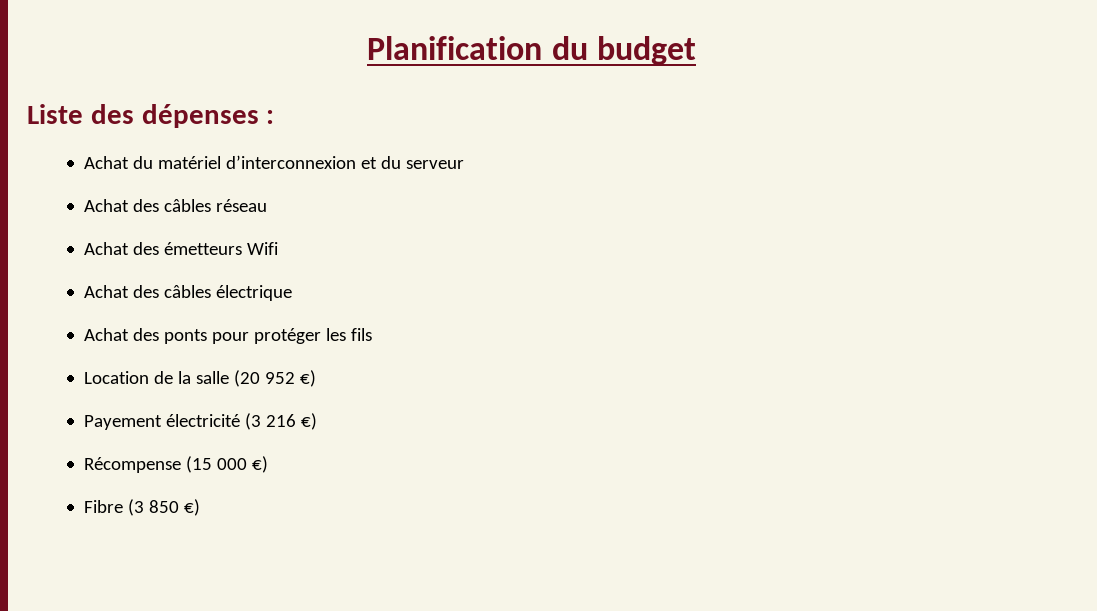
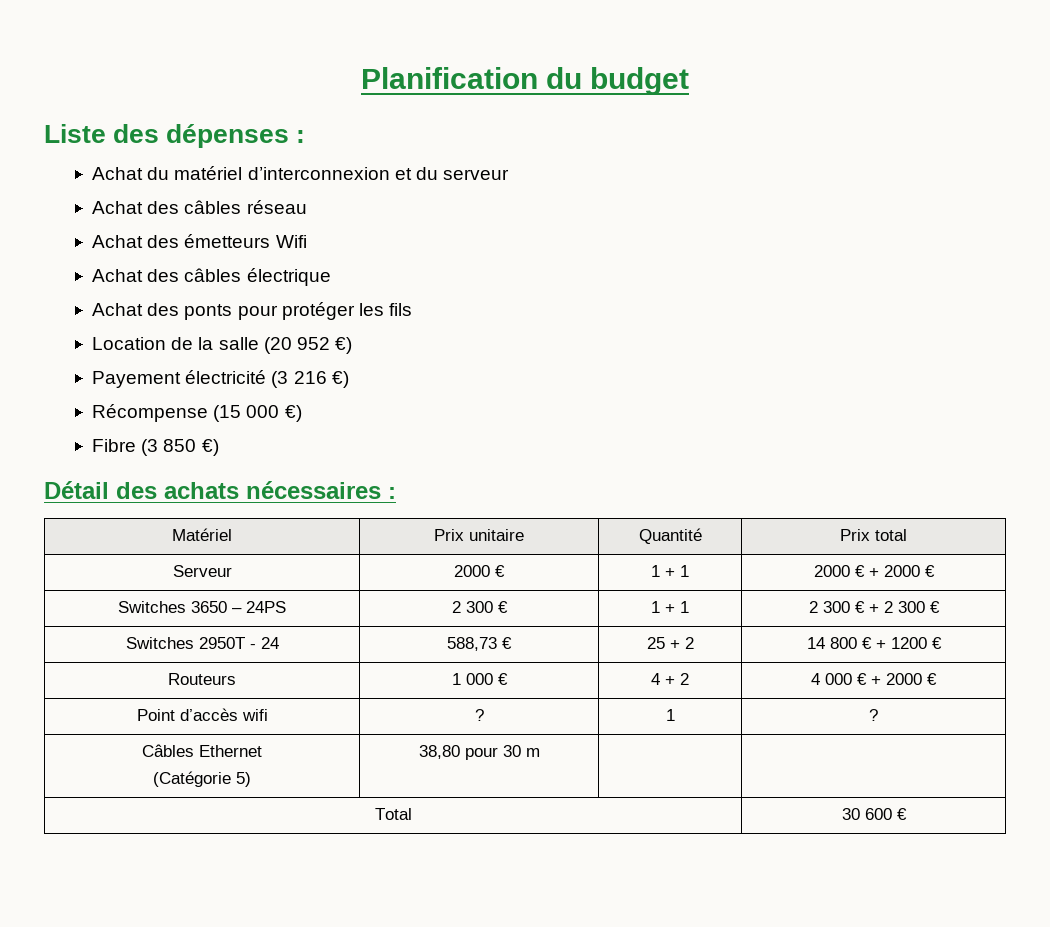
(200, 507) none -> [44,481,396,499] [172,528,232,541] [434,529,524,541] [638,528,702,544] [840,529,907,541] [172,565,232,577] [454,565,505,577] [651,565,689,577] [813,565,935,577] [118,601,286,613] [451,601,508,613] [651,601,689,613] [808,601,940,613] [125,637,279,649] [447,637,512,651] [646,637,694,649] [806,637,942,649] [168,673,236,685] [451,673,508,685] [651,673,689,685] [811,673,937,685] [136,708,268,721] [474,709,484,721] [665,709,675,721] [869,709,878,721] [142,744,262,757] [153,771,251,787] [418,745,540,760] [374,808,412,820] [841,808,907,820] // Détail des achats nécessaires : // Matériel | Prix unitaire | Quantité | Prix total // Serveur | 2000 € | 1 + 1 | 2000 € + 2000 € // Switches 3650 – 24PS | 2 300 € | 1 + 1 | 2 300 € + 2 300 € // Switches 2950T - 24 | 588,73 € | 25 + 2 | 14 800 € + 1200 € // Routeurs | 1 000 € | 4 + 2 | 4 000 € + 2000 € // Point d’accès wifi | ? | 1 | ? // Câbles Ethernet // (Catégorie 5) | 38,80 pour 30 m | | // Total | 30 600 €

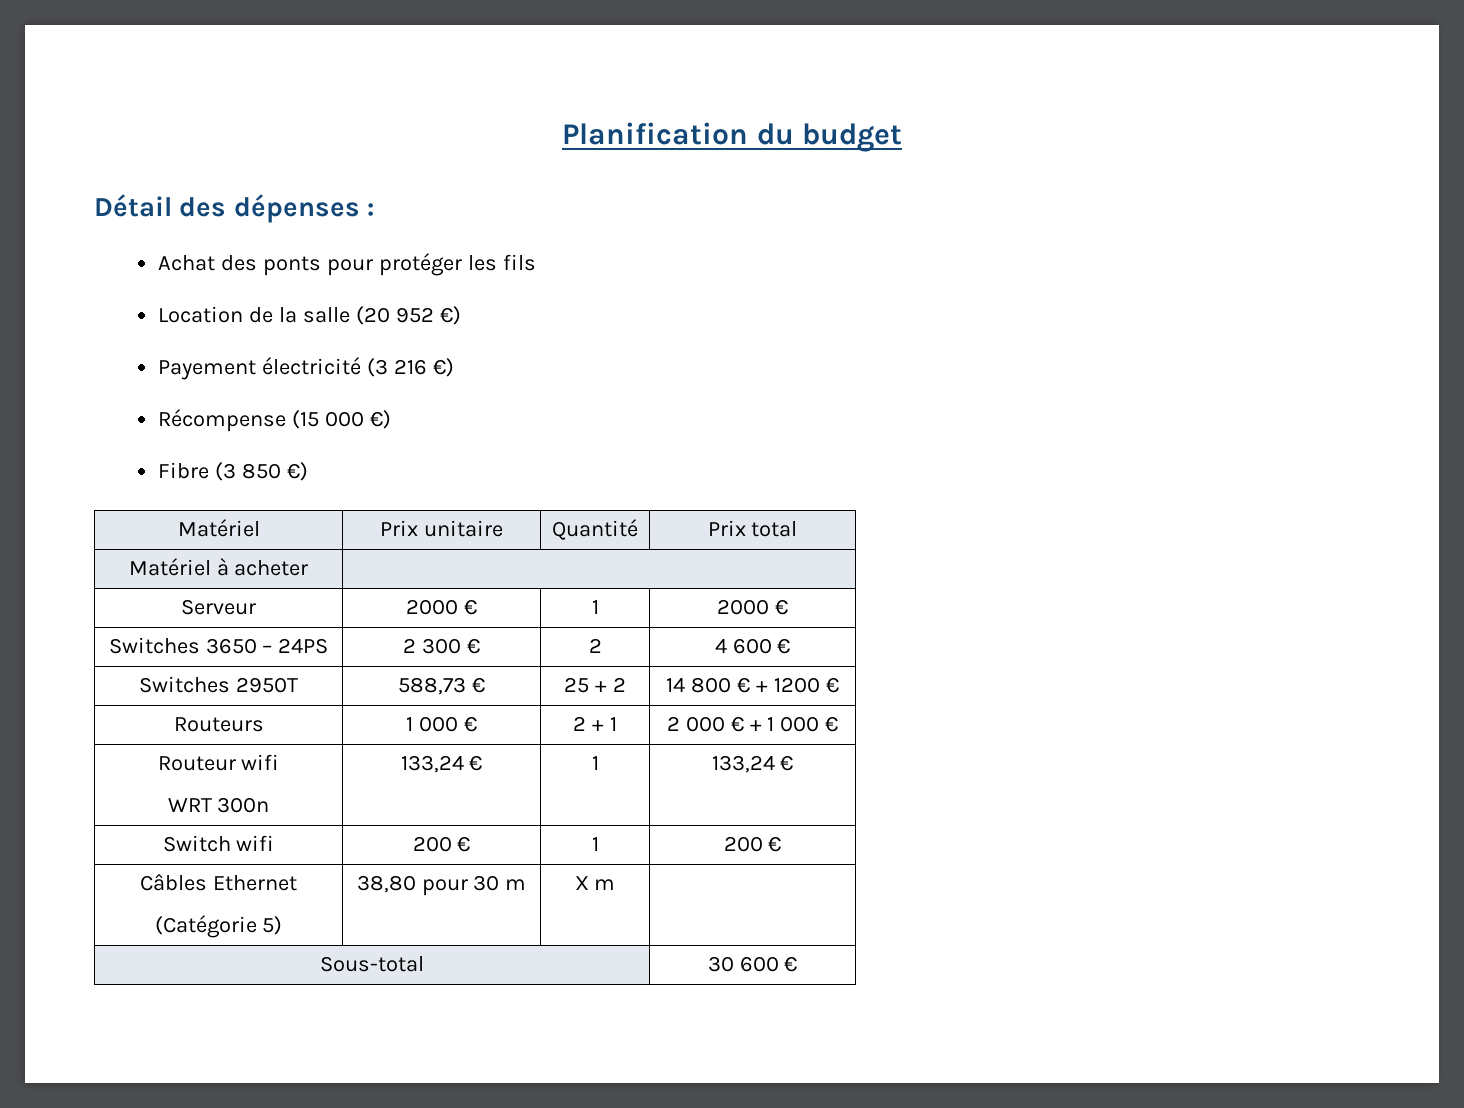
[44,124,106,143] Liste -> [94,194,172,217] Détail
[92,166,510,180] [92,200,307,214] [92,234,307,248] [92,268,331,286] // Achat du matériel d’interconnexion et du serveur // Achat des câbles réseau // Achat des émetteurs Wifi // Achat des câbles électrique -> (375, 209) none
[44,481,396,499] // Détail des achats nécessaires : -> (308, 471) none
(907, 535) none -> [128,558,309,576] // Matériel à acheter |
[665,565,689,577] [813,565,935,577] + 1 | 2000 € + 2000 € -> [717,599,788,615] | 2000 €
[651,601,689,613] [808,601,925,613] 1 + 1 | 2 300 € + 2 300 -> [588,638,602,653] [714,638,772,654] 2 | 4 600
[249,637,279,649] - 24 -> (298, 685) none
[651,673,689,685] [811,673,820,685] 4 + 2 | 4 -> [573,716,617,731] [666,716,680,731] 2 + 1 | 2
[886,673,937,685] [136,708,268,721] [474,709,484,721] [665,709,675,721] [869,709,878,721] 2000 € // Point d’accès wifi | ? | 1 | ? -> [767,716,839,732] [157,754,280,771] [167,797,270,813] [400,755,483,773] [591,756,599,770] [711,755,794,773] [162,835,275,852] [412,836,471,852] [591,837,599,851] [723,836,782,852] 1 000 € // Routeur wifi // WRT 300n | 133,24 € | 1 | 133,24 € // Switch wifi | 200 € | 1 | 200 €
[374,808,412,820] | // Total -> [574,876,616,890] [320,956,424,972] X m | // Sous-total

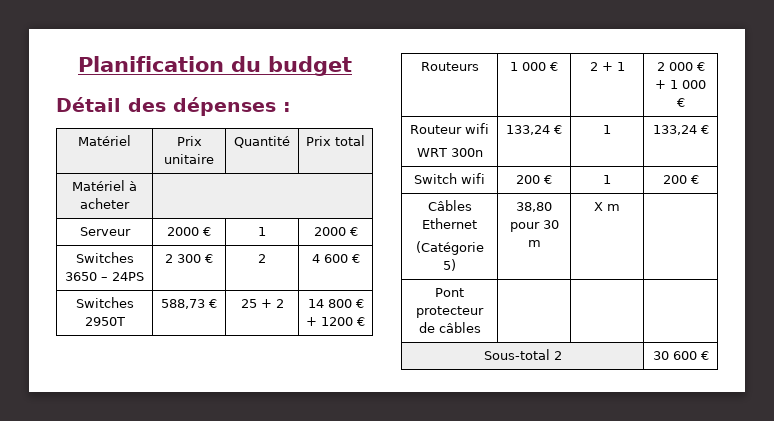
[158,253,536,276] [158,306,461,325] [158,357,454,380] [158,409,391,432] [158,462,308,481] // Achat des ponts pour protéger les fils // Location de la salle (20 952 €) // Payement électricité (3 216 €) // Récompense (15 000 €) // Fibre (3 850 €) -> (291, 107) none
(616, 884) none -> [435,288,464,297] [416,306,484,318] [418,322,481,333] // Pont protecteur de câbles | | |
(424, 964) none -> [553,351,562,360] 2

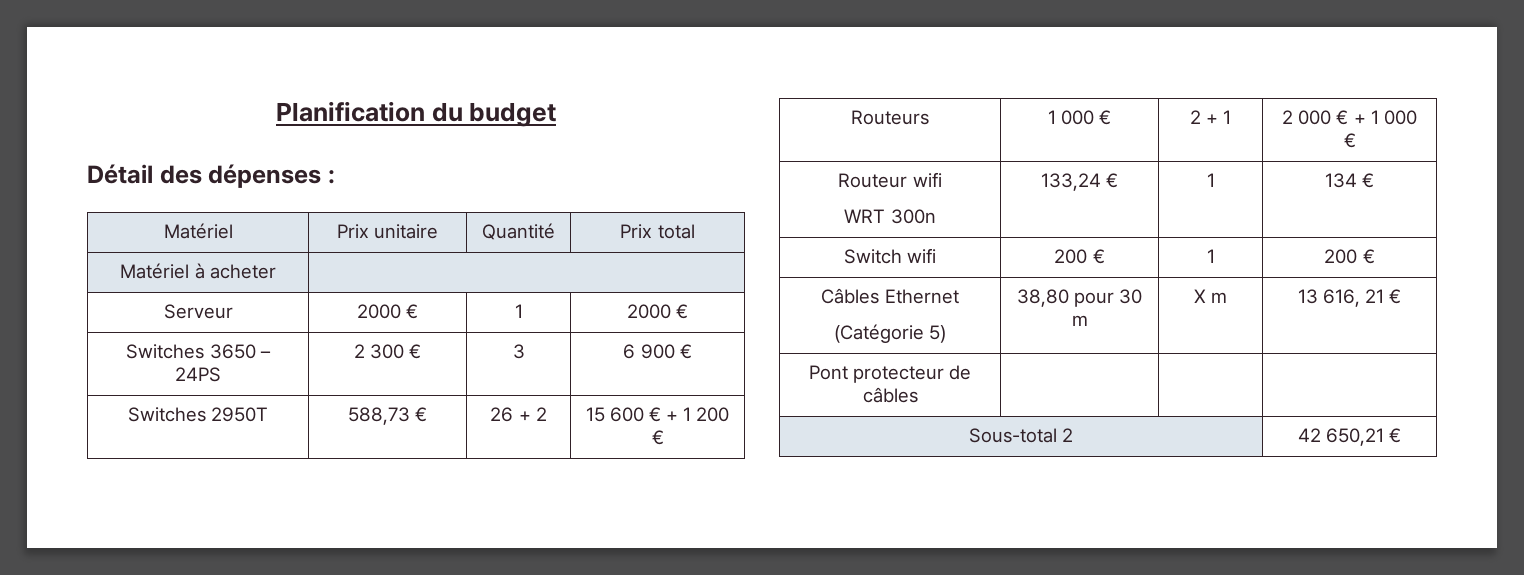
[258,254,266,263] [311,254,348,263] 2 | 4 600 -> [512,344,525,359] [623,344,675,359] 3 | 6 900
[240,299,257,308] 25 -> [490,407,514,422] 26
[307,299,364,308] [306,317,353,326] 14 800 € + 1200 -> [585,407,730,422] 15 600 € + 1 200
[652,125,697,135] 133,24 -> [1324,173,1357,188] 134
(620, 207) none -> [1297,289,1402,307] 13 616, 21 €
[652,351,697,360] 30 600 -> [1297,428,1384,446] 42 650,21

